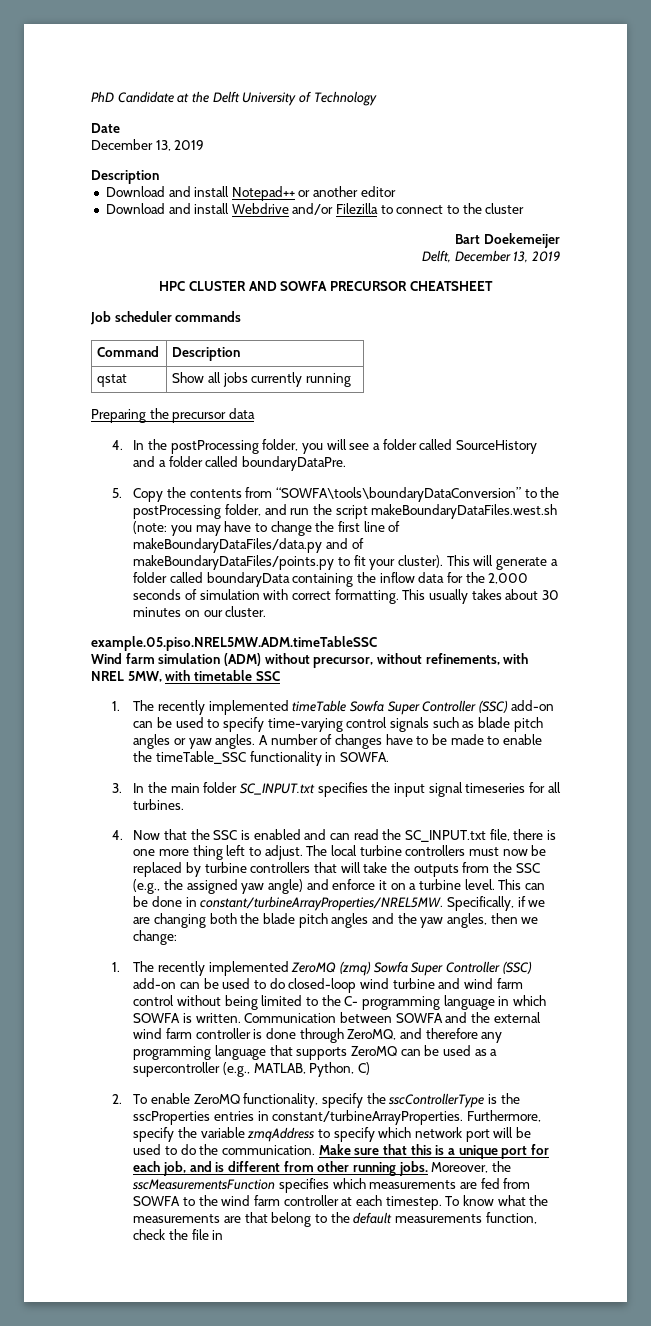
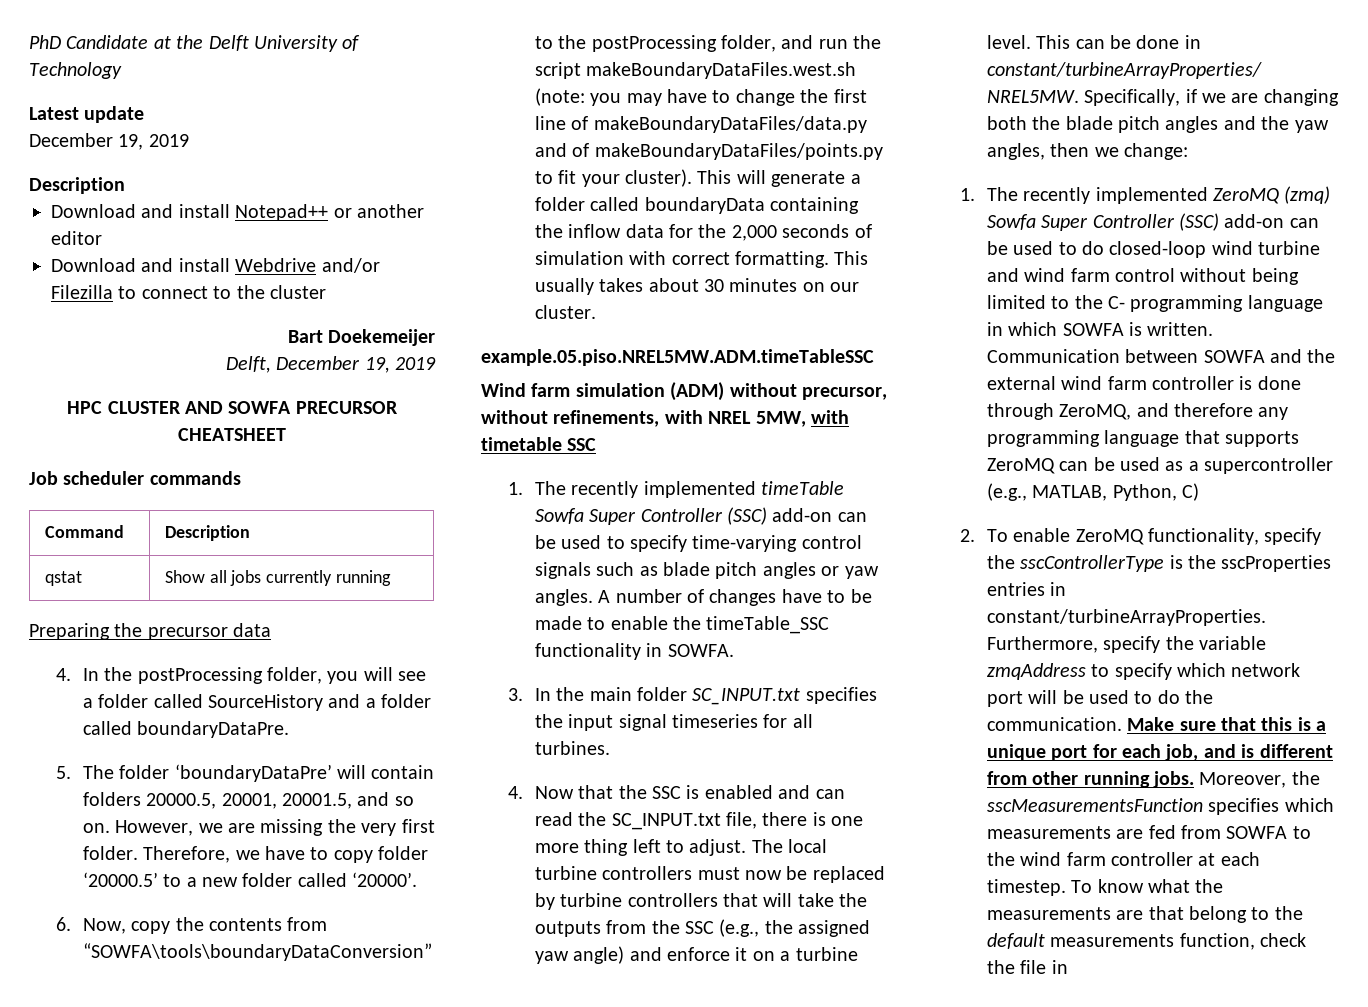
[91,123,120,133] [91,139,171,151] Date // December 13, -> [29,106,145,123] [29,133,144,150] Latest update // December 19,
[513,251,529,263] 13, -> [364,357,390,373] 19,
[133,488,164,502] Copy -> [82,764,435,782] [82,792,414,809] [82,819,435,836] [82,846,429,863] [82,872,418,887] [55,917,171,934] The folder ‘boundaryDataPre’ will contain folders 20000.5, 20001, 20001.5, and so on. However, we are missing the very first folder. Therefore, we have to copy folder ‘20000.5’ to a new folder called ‘20000’. // 6. Now, copy

